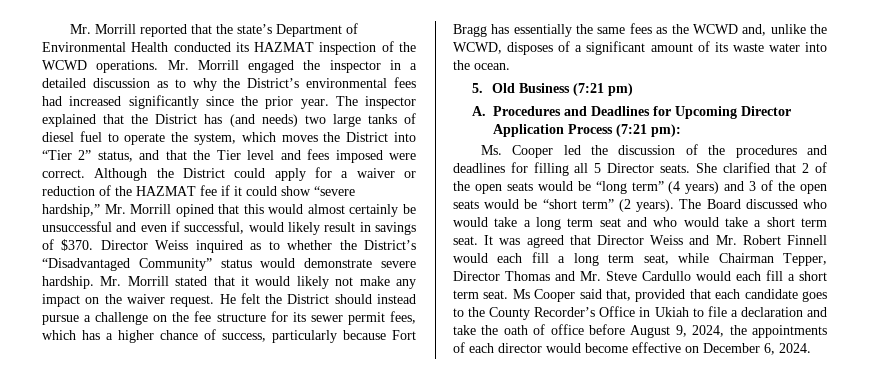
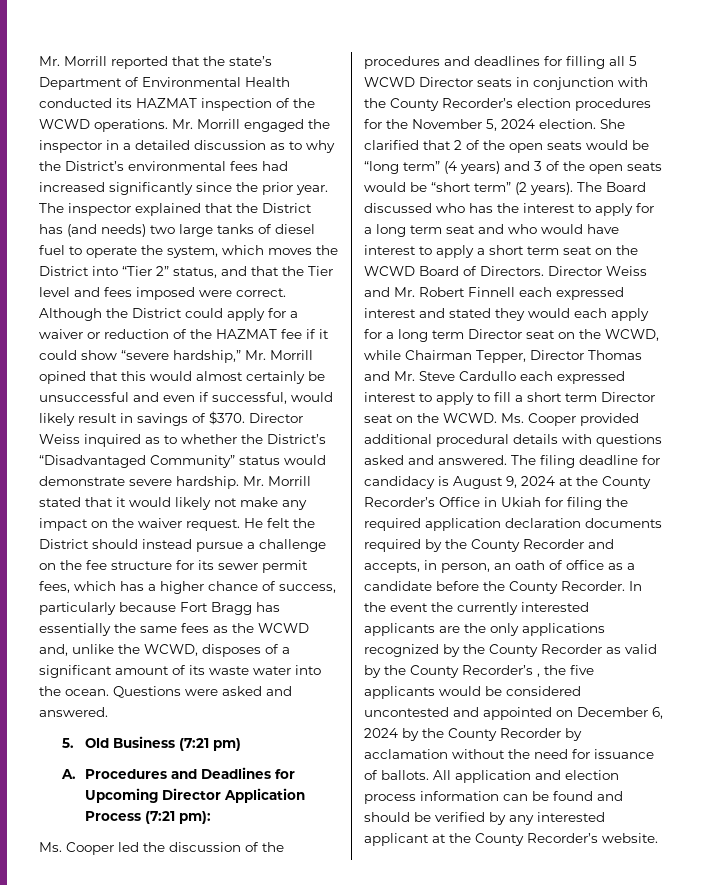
(510, 66) none -> [113,686,292,698] [39,707,108,717] Questions were asked and answered.
[607,163,690,173] Director seats. -> [364,77,648,90] [364,98,651,111] [364,119,596,131] WCWD Director seats in conjunction with the County Recorder’s election procedures for the November 5, 2024 election.
[453,217,518,227] would take -> [469,203,654,216] has the interest to apply for
[725,217,827,227] [453,235,591,248] take a short term seat. It was agreed that -> [587,224,619,234] [364,245,638,258] [364,266,544,276] have interest to apply a short term seat on the WCWD Board of Directors.
[453,252,669,266] would each fill a long term seat, -> [519,287,624,300] [364,308,649,321] [364,329,659,342] each expressed interest and stated they would each apply for a long term Director seat on the WCWD,
[696,270,827,281] [453,289,827,302] [453,308,464,317] would each fill a short term seat. Ms Cooper said that, provided that each candidate goes to -> [520,371,625,384] [364,392,655,405] [364,413,639,426] [364,434,662,447] [364,455,660,468] [364,476,573,489] each expressed interest to apply to fill a short term Director seat on the WCWD. Ms. Cooper provided additional procedural details with questions asked and answered. The filing deadline for candidacy is August 9, 2024 at
[692,306,827,317] [453,324,827,338] [453,342,811,355] to file a declaration and take the oath of office before August 9, 2024, the appointments of each director would become effective on December 6, 2024. -> [545,497,628,510] [364,518,662,531] [364,539,614,552] [364,560,635,573] [364,581,642,594] [364,602,589,615] [364,623,605,636] [364,644,657,657] [364,665,594,678] [364,686,581,699] [364,707,663,720] [364,728,582,741] [364,749,654,759] [364,770,619,783] [364,791,623,804] [364,812,605,825] [364,833,658,846] for filing the required application declaration documents required by the County Recorder and accepts, in person, an oath of office as a candidate before the County Recorder. In the event the currently interested applicants are the only applications recognized by the County Recorder as valid by the County Recorder’s , the five applicants would be considered uncontested and appointed on December 6, 2024 by the County Recorder by acclamation without the need for issuance of ballots. All application and election process information can be found and should be verified by any interested applicant at the County Recorder’s website.

